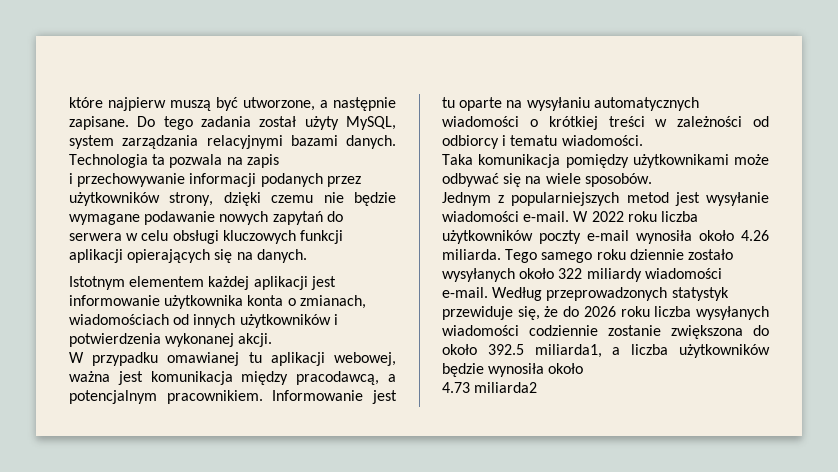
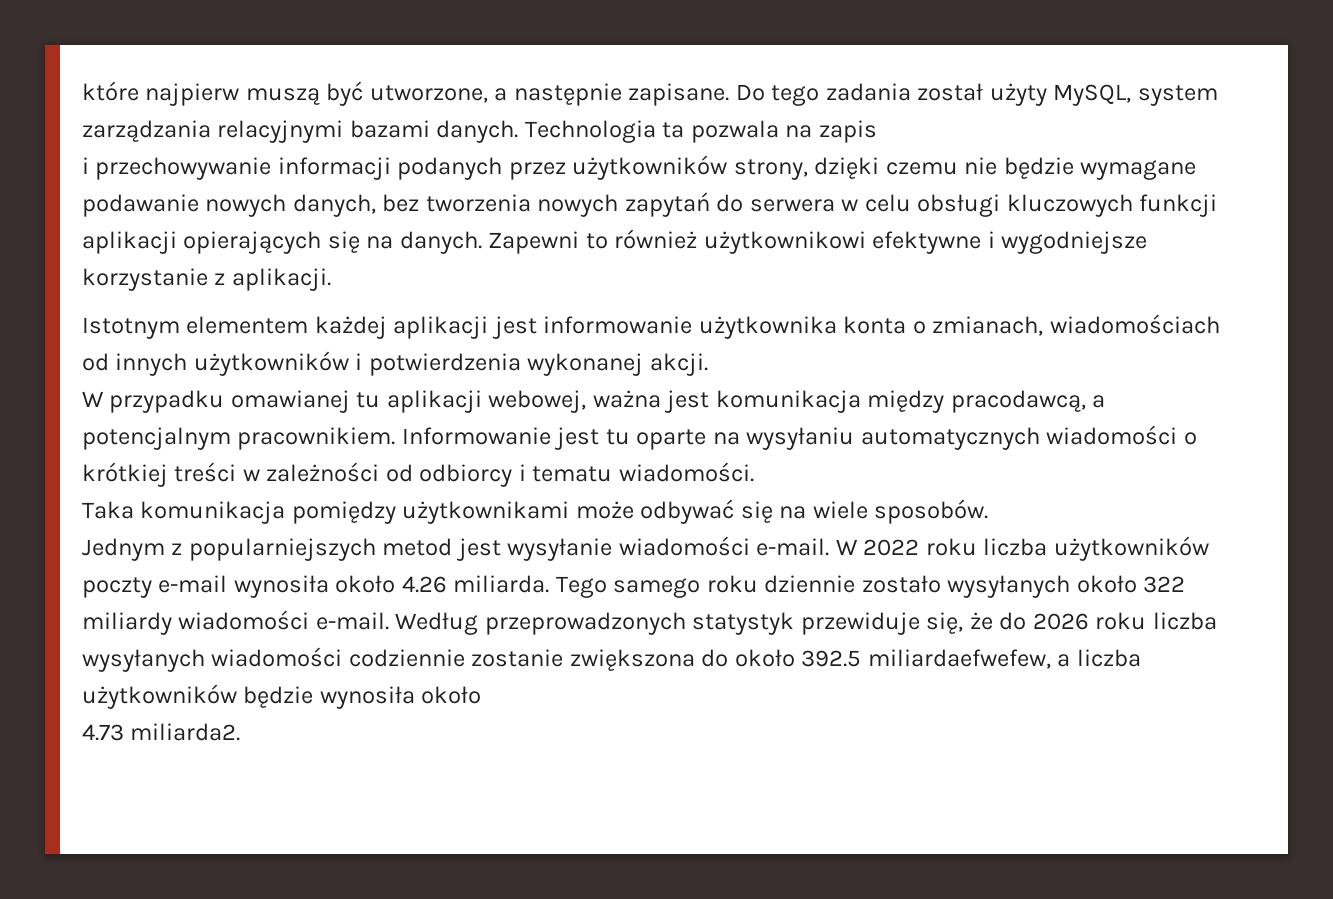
(269, 218) none -> [292,194,619,217] danych, bez tworzenia nowych
(307, 256) none -> [488,229,1148,254] [82,268,331,291] Zapewni to również użytkownikowi efektywne i wygodniejsze korzystanie z aplikacji.
[534,344,602,358] miliarda1, -> [867,649,1051,669] miliardaefwefew,
[474,382,538,393] miliarda2 -> [130,723,241,741] miliarda2.

